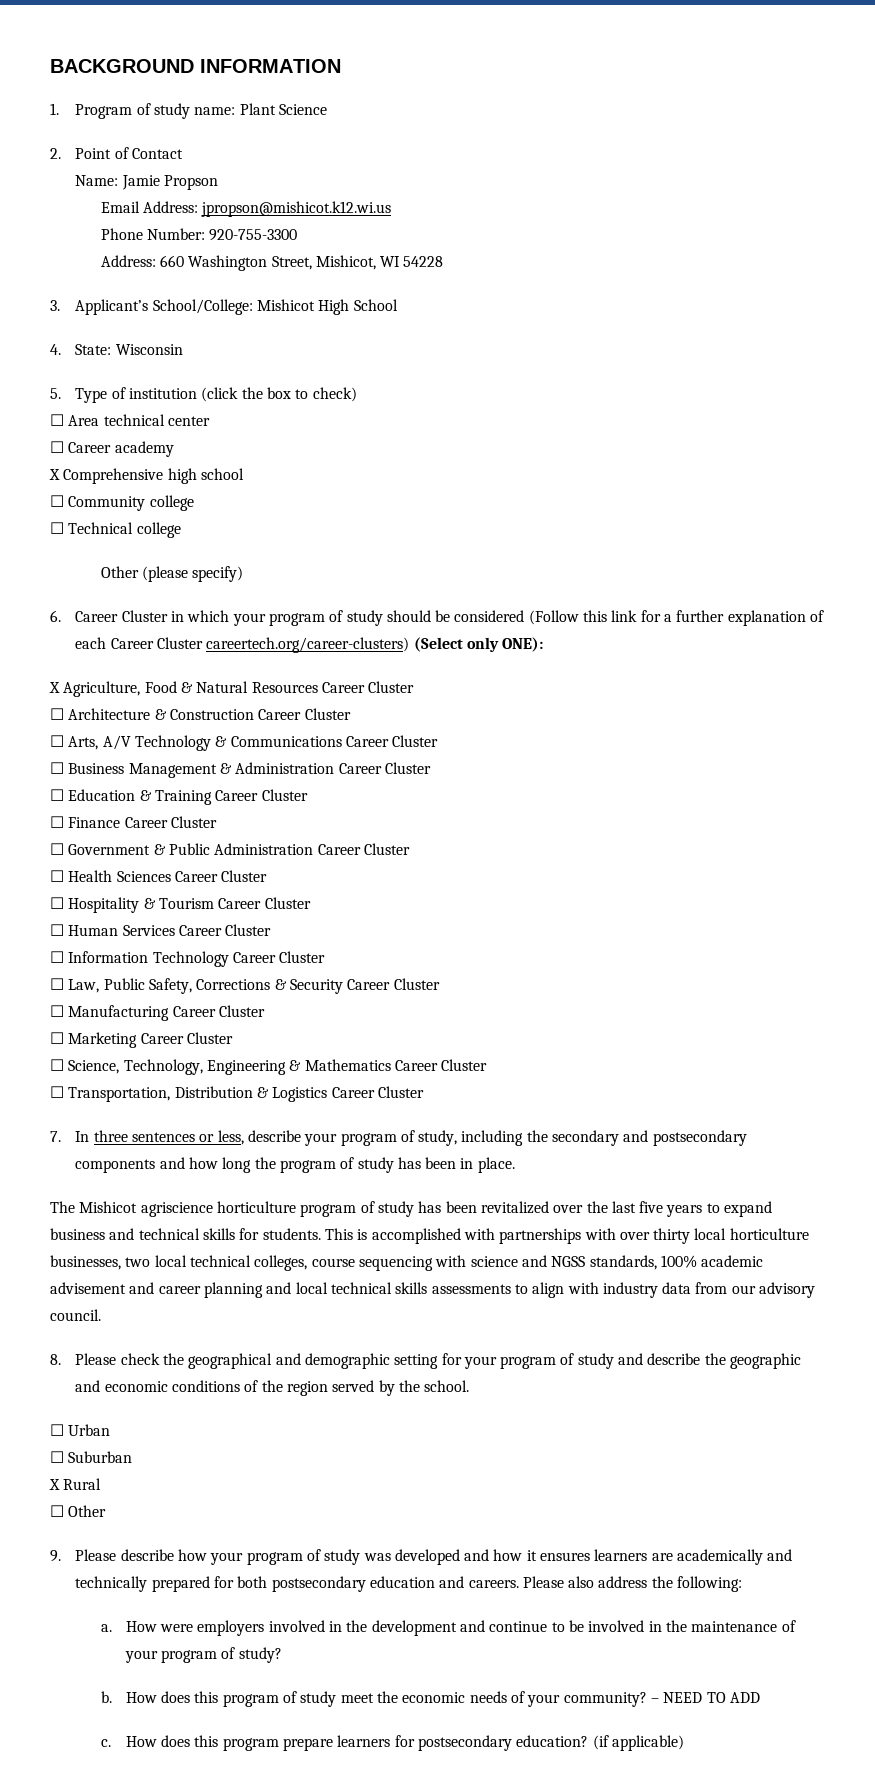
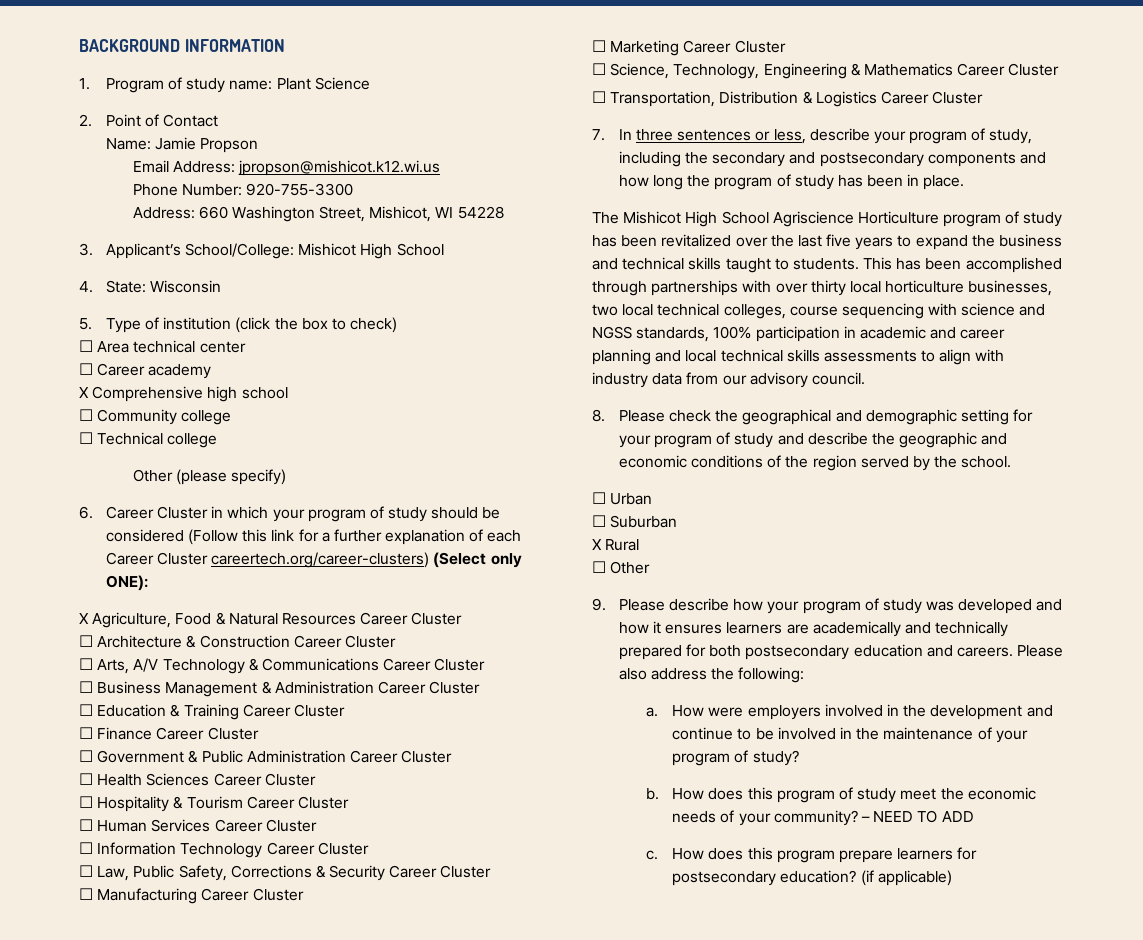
[140,1201,296,1217] agriscience horticulture -> [685,211,939,227] High School Agriscience Horticulture
(773, 1209) none -> [971,235,995,247] the
[239,1228,495,1244] for students. This is accomplished with -> [725,257,1062,273] [592,281,647,296] taught to students. This has been accomplished through
[701,1255,764,1267] [50,1282,126,1294] academic advisement -> [755,326,926,342] participation in academic

